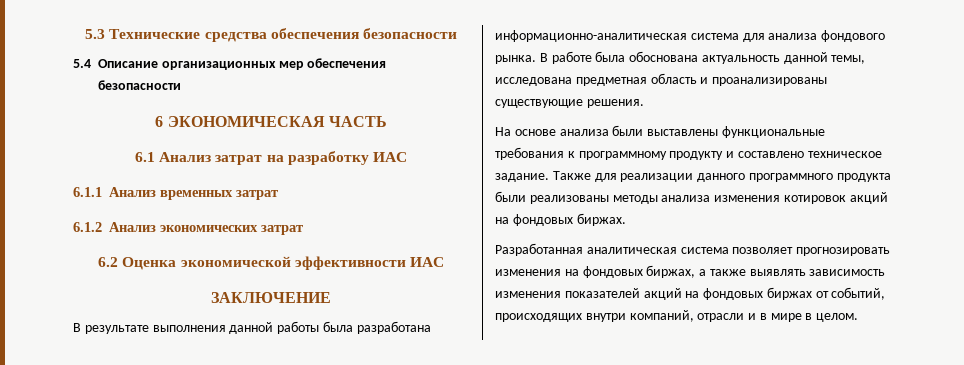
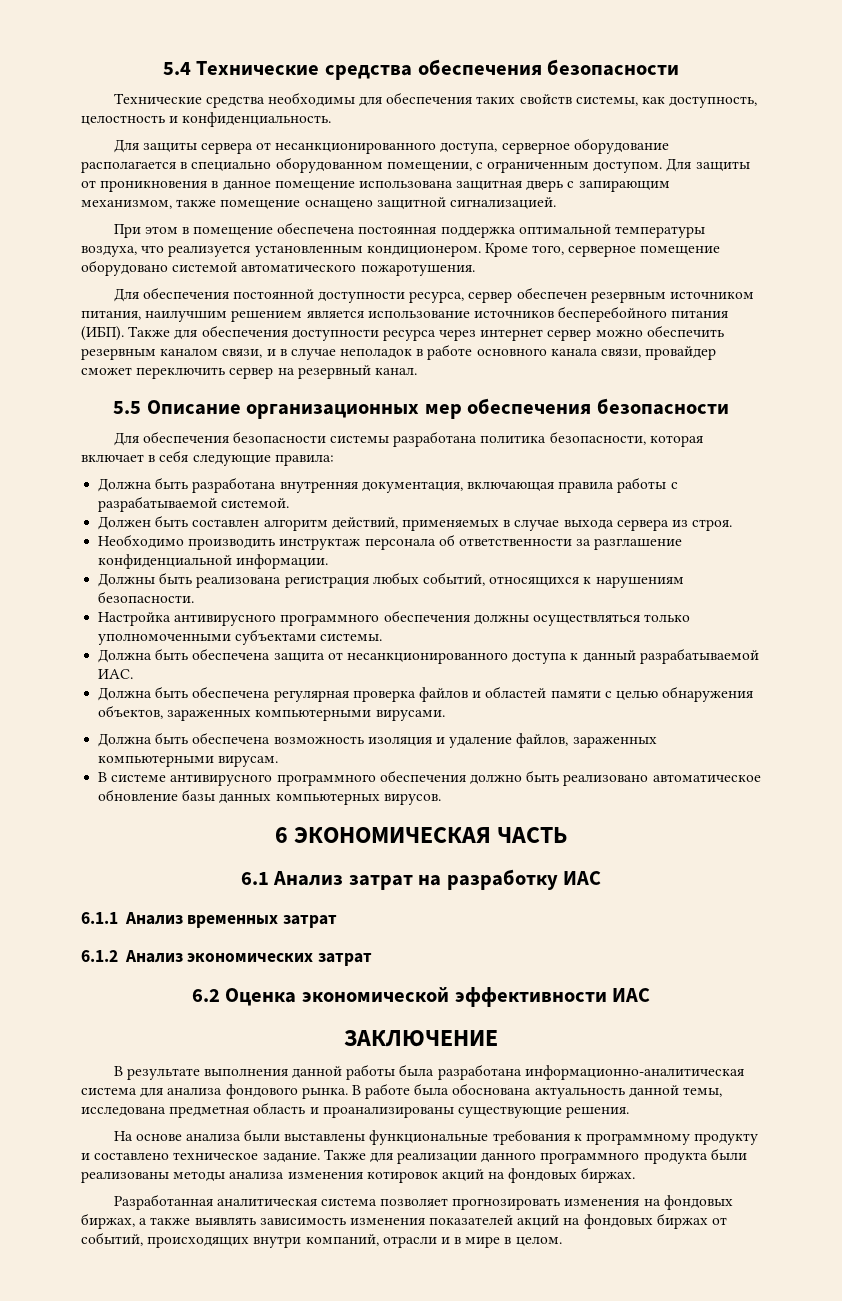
[85,29,106,39] 5.3 -> [162,62,191,75] 5.4
[73,59,91,68] 5.4 -> [113,92,758,108] [81,112,332,127] [113,138,669,154] [81,157,750,173] [81,180,670,192] [81,197,556,210] [113,222,705,238] [81,243,721,257] [81,260,475,276] [113,287,754,303] [81,306,729,322] [81,325,724,341] [81,344,717,360] [81,365,417,379] [113,401,142,414] Технические средства необходимы для обеспечения таких свойств системы, как доступность, целостность и конфиденциальность. // Для защиты сервера от несанкционированного доступа, серверное оборудование располагается в специально оборудованном помещении, с ограниченным доступом. Для защиты от проникновения в данное помещение использована защитная дверь с запирающим механизмом, также помещение оснащено защитной сигнализацией. // При этом в помещение обеспечена постоянная поддержка оптимальной температуры воздуха, что реализуется установленным кондиционером. Кроме того, серверное помещение оборудовано системой автоматического пожаротушения. // Для обеспечения постоянной доступности ресурса, сервер обеспечен резервным источником питания, наилучшим решением является использование источников бесперебойного питания (ИБП). Также для обеспечения доступности ресурса через интернет сервер можно обеспечить резервным каналом связи, и в случае неполадок в работе основного канала связи, провайдер сможет переключить сервер на резервный канал. // 5.5
(181, 85) none -> [113,431,703,447] [81,450,334,466] [98,477,678,493] [98,496,290,512] [98,515,733,531] [98,534,683,550] [98,554,329,569] [98,572,684,588] [98,591,195,603] [98,610,691,626] [98,629,383,645] [98,648,759,664] [98,669,134,679] [98,686,754,702] [98,705,445,721] [98,732,657,748] [98,755,279,767] [98,770,761,786] [98,789,441,805] // Для обеспечения безопасности системы разработана политика безопасности, которая включает в себя следующие правила: // Должна быть разработана внутренняя документация, включающая правила работы с разрабатываемой системой. // Должен быть составлен алгоритм действий, применяемых в случае выхода сервера из строя. // Необходимо производить инструктаж персонала об ответственности за разглашение конфиденциальной информации. // Должны быть реализована регистрация любых событий, относящихся к нарушениям безопасности. // Настройка антивирусного программного обеспечения должны осуществляться только уполномоченными субъектами системы. // Должна быть обеспечена защита от несанкционированного доступа к данный разрабатываемой ИАС. // Должна быть обеспечена регулярная проверка файлов и областей памяти с целью обнаружения объектов, зараженных компьютерными вирусами. // Должна быть обеспечена возможность изоляция и удаление файлов, зараженных компьютерными вирусам. // В системе антивирусного программного обеспечения должно быть реализовано автоматическое обновление базы данных компьютерных вирусов.

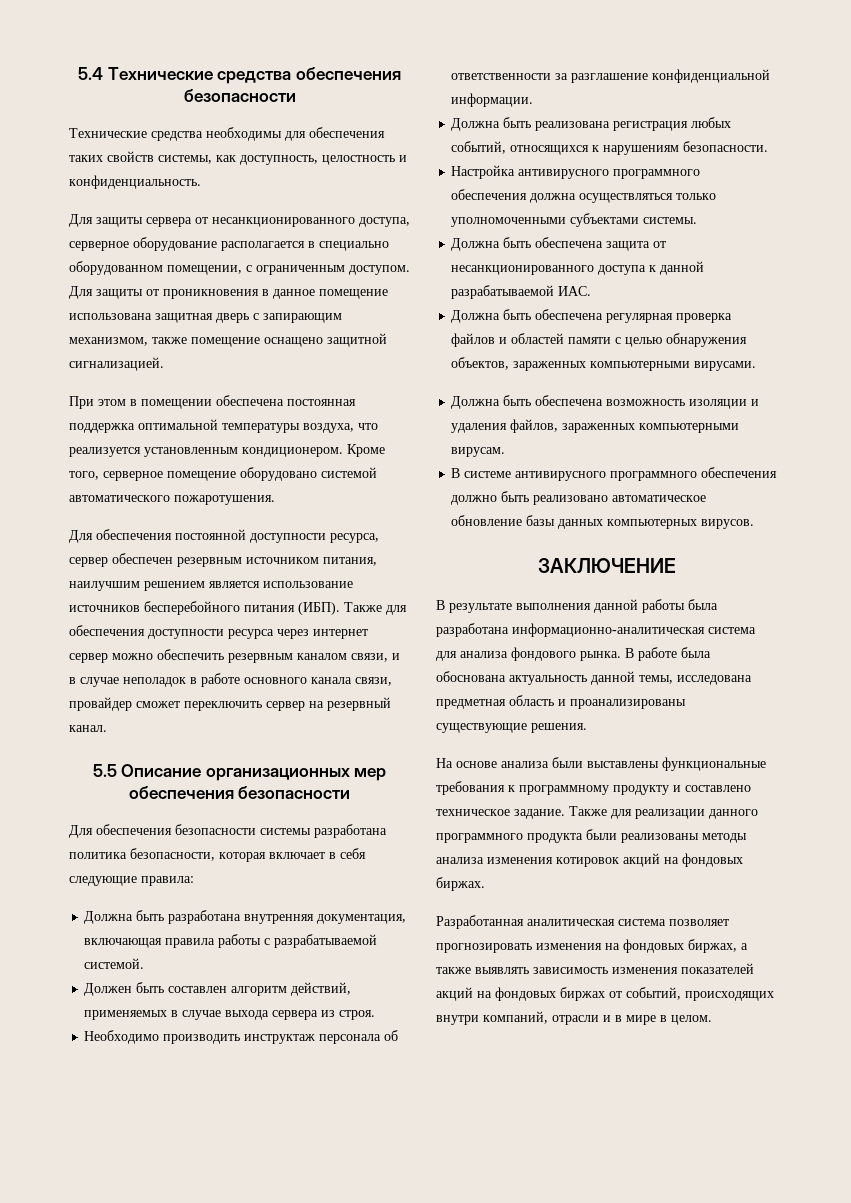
[193,227,274,237] помещение -> [141,399,212,409] помещении
[98,573,156,587] Должны -> [451,118,501,131] Должна
[473,615,529,625] должны -> [530,193,577,203] должна
[582,650,636,663] данный -> [660,261,705,275] данной
[367,737,513,748] изоляция и удаление -> [689,399,760,409] [451,423,508,433] изоляции и удаления
[274,827,568,843] [240,869,602,890] [81,912,338,928] [81,950,373,966] [191,987,651,1007] // 6 ЭКОНОМИЧЕСКАЯ ЧАСТЬ // 6.1 Анализ затрат на разработку ИАС // 6.1.1 Анализ временных затрат // 6.1.2 Анализ экономических затрат // 6.2 Оценка экономической эффективности ИАС -> (755, 524) none

